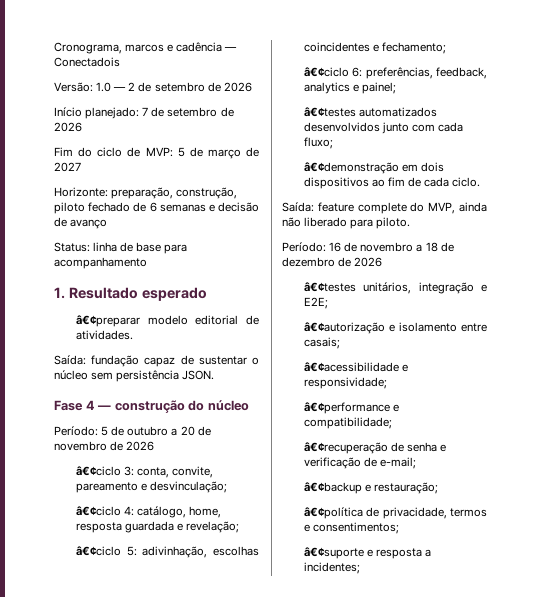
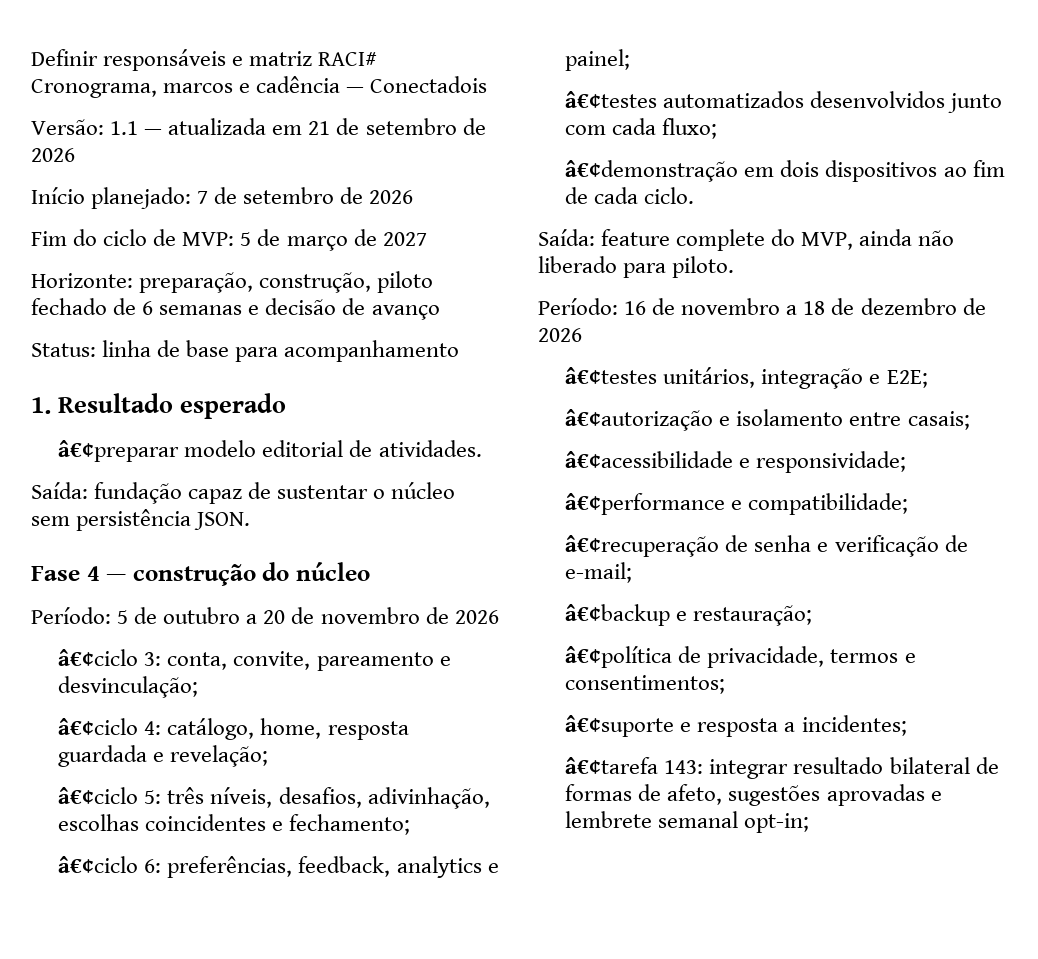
(54, 48) none -> [31,49,378,71] Definir responsáveis e matriz RACI#
[96,82,136,92] 1.0 — 2 -> [110,118,331,135] 1.1 — atualizada em 21
(137, 551) none -> [167,787,362,808] três níveis, desafios,
(360, 568) none -> [565,757,999,779] [565,784,942,806] [565,811,810,833] // â€¢tarefa 143: integrar resultado bilateral de formas de afeto, sugestões aprovadas e lembrete semanal opt-in;

